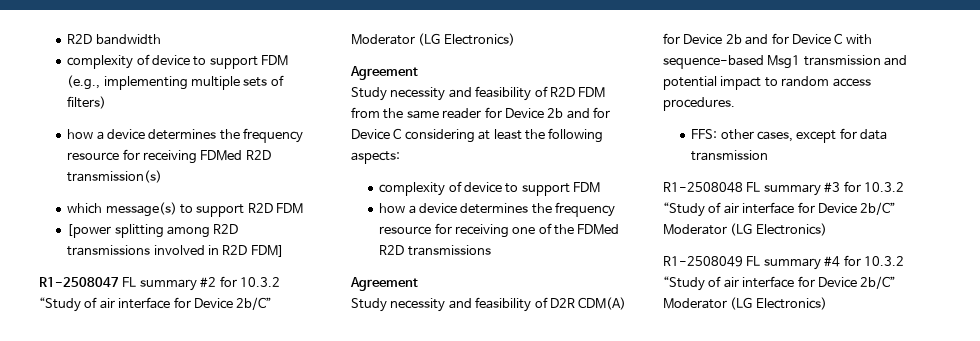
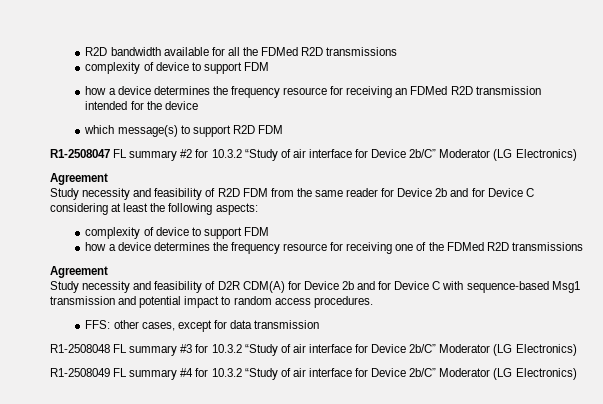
[67,54,289,69] [67,75,284,90] [67,96,107,109] [67,128,304,143] [67,149,271,164] [67,170,163,183] // complexity of device to support FDM (e.g., implementing multiple sets of filters) // how a device determines the frequency resource for receiving FDMed R2D transmission(s) -> [163,47,398,56] [85,62,269,74] [85,86,541,98] [85,101,198,110] available for all the FDMed R2D transmissions // complexity of device to support FDM // how a device determines the frequency resource for receiving an FDMed R2D transmission intended for the device
[67,224,239,238] [67,245,284,257] // [power splitting among R2D transmissions involved in R2D FDM] -> (283, 129) none

